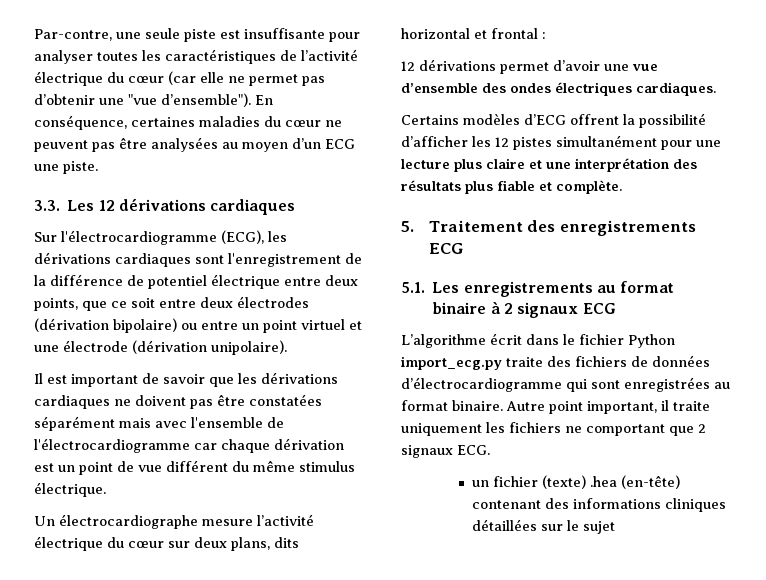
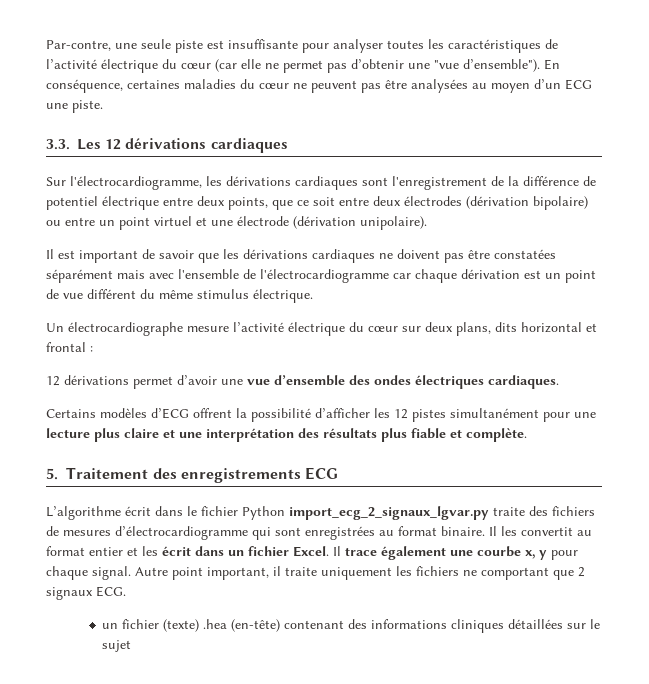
[61,230,264,245] l'électrocardiogramme (ECG), -> [70,176,202,190] l'électrocardiogramme,
[401,281,675,297] [432,302,616,318] // 5.1. Les enregistrements au format binaire à 2 signaux ECG -> (339, 473) none
[401,356,502,370] import_ecg.py -> [289,506,489,520] import_ecg_2_signaux_lgvar.py
[652,355,710,367] données -> [63,530,111,536] mesures
(503, 405) none -> [489,526,592,536] [46,546,578,560] [46,566,131,580] Il les convertit au format entier et les écrit dans un fichier Excel. Il trace également une courbe x, y pour chaque signal.

